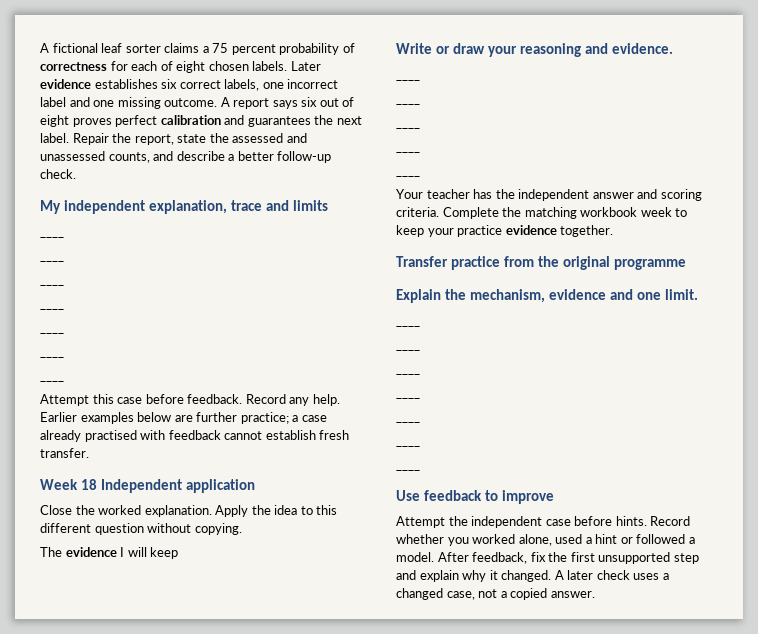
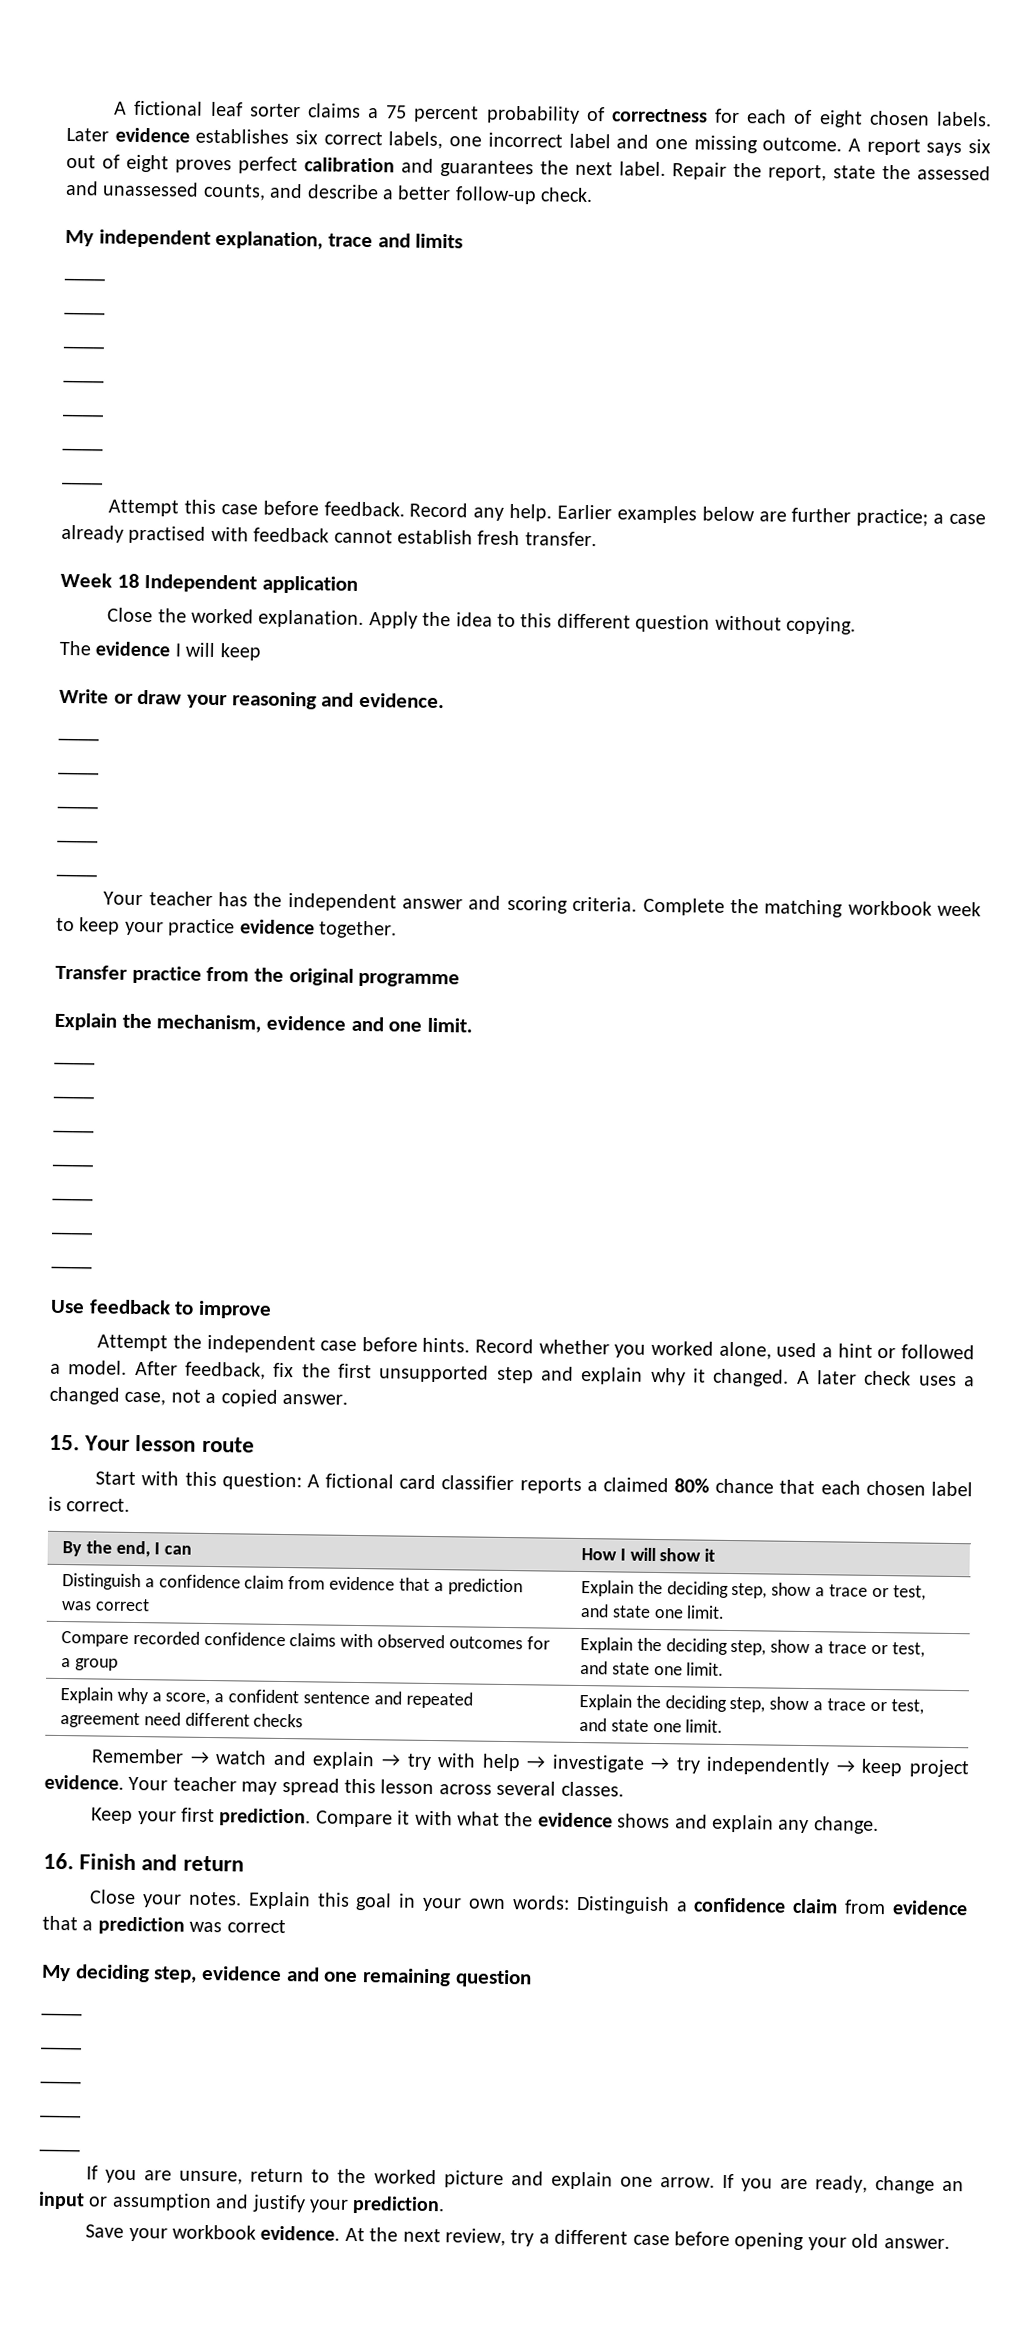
(595, 594) none -> [49,1434,255,1453] [95,1471,973,1497] [48,1496,131,1512] [61,1540,193,1558] [580,1547,716,1562] [61,1573,523,1596] [60,1598,150,1612] [580,1579,926,1601] [579,1603,726,1619] [60,1630,550,1650] [60,1658,118,1671] [579,1636,925,1658] [579,1660,725,1676] [59,1687,473,1709] [59,1712,304,1729] [578,1693,924,1715] [578,1717,724,1733] [91,1748,970,1778] [44,1774,624,1797] [91,1807,879,1835] [43,1852,244,1872] [90,1889,968,1916] [42,1915,286,1935] [41,1964,532,1988] [41,2011,82,2017] [41,2045,82,2051] [40,2079,81,2085] [40,2113,81,2119] [39,2147,80,2153] [86,2165,965,2194] [38,2191,446,2215] [85,2224,950,2251] // 15. Your lesson route // Start with this question: A fictional card classifier reports a claimed 80% chance that each chosen label is correct. // By the end, I can | How I will show it // Distinguish a confidence claim from evidence that a prediction was correct | Explain the deciding step, show a trace or test, and state one limit. // Compare recorded confidence claims with observed outcomes for a group | Explain the deciding step, show a trace or test, and state one limit. // Explain why a score, a confident sentence and repeated agreement need different checks | Explain the deciding step, show a trace or test, and state one limit. // Remember → watch and explain → try with help → investigate → try independently → keep project evidence. Your teacher may spread this lesson across several classes. // Keep your first prediction. Compare it with what the evidence shows and explain any change. // 16. Finish and return // Close your notes. Explain this goal in your own words: Distinguish a confidence claim from evidence that a prediction was correct // My deciding step, evidence and one remaining question // ____ // ____ // ____ // ____ // ____ // If you are unsure, return to the worked picture and explain one arrow. If you are ready, change an input or assumption and justify your prediction. // Save your workbook evidence. At the next review, try a different case before opening your old answer.

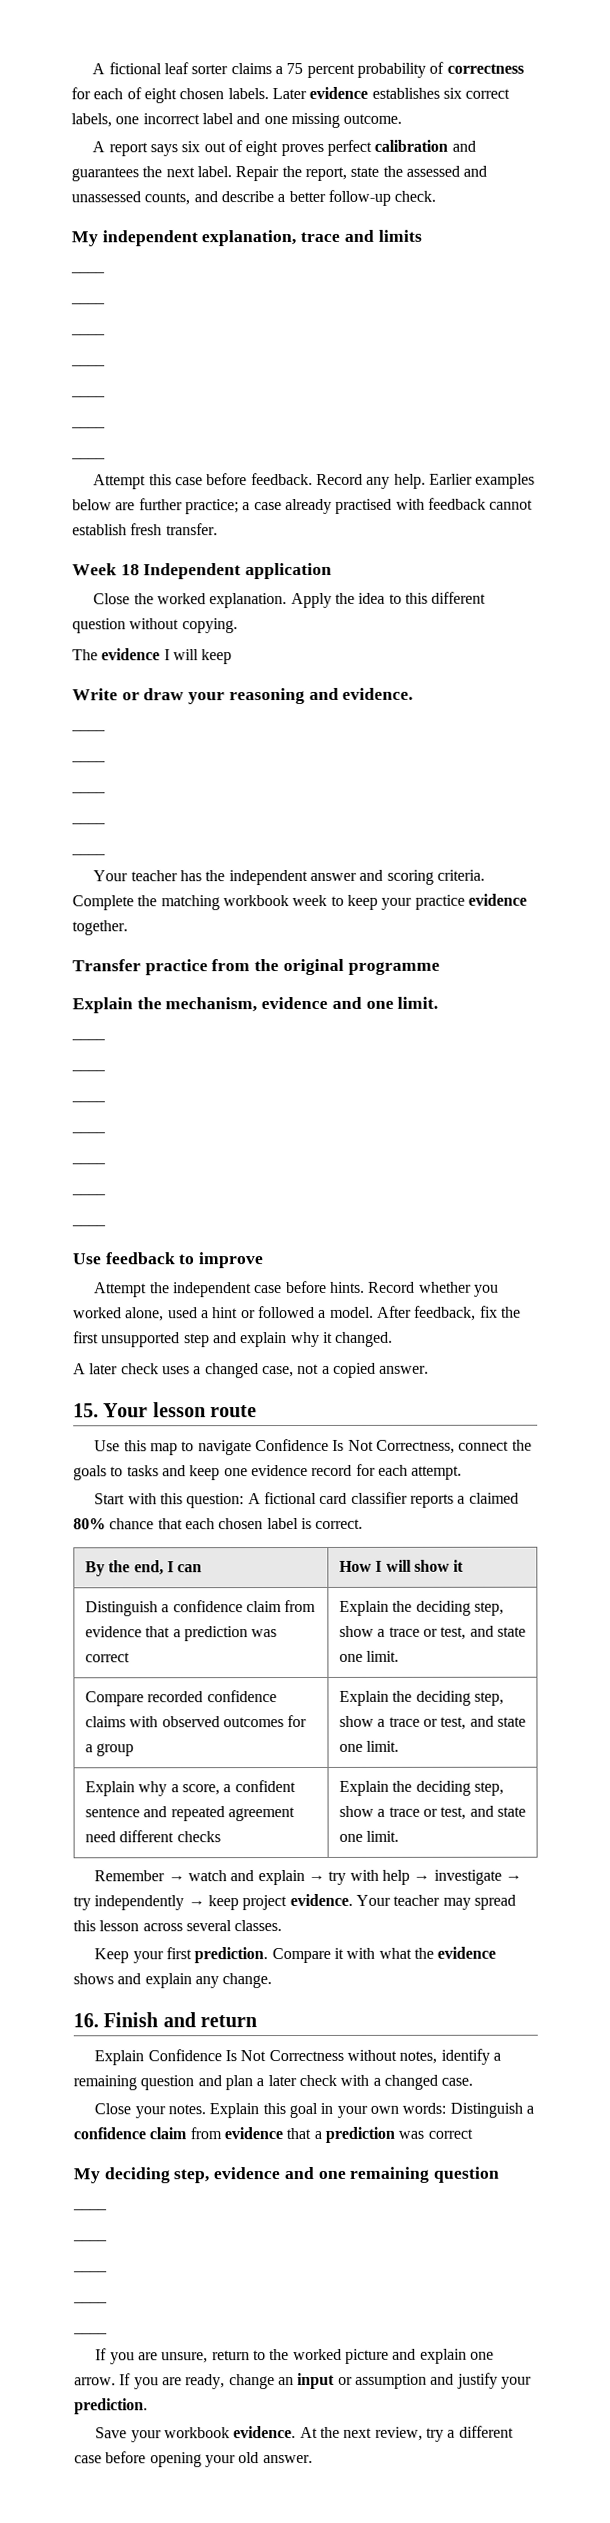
(843, 144) none -> (403, 118) //
(790, 1377) none -> (394, 1339) //
(255, 1444) none -> [94,1438,532,1456] [73,1463,463,1481] // Use this map to navigate Confidence Is Not Correctness, connect the goals to tasks and keep one evidence record for each attempt.
(244, 1863) none -> [94,2048,501,2066] [73,2074,474,2091] // Explain Confidence Is Not Correctness without notes, identify a remaining question and plan a later check with a changed case.

